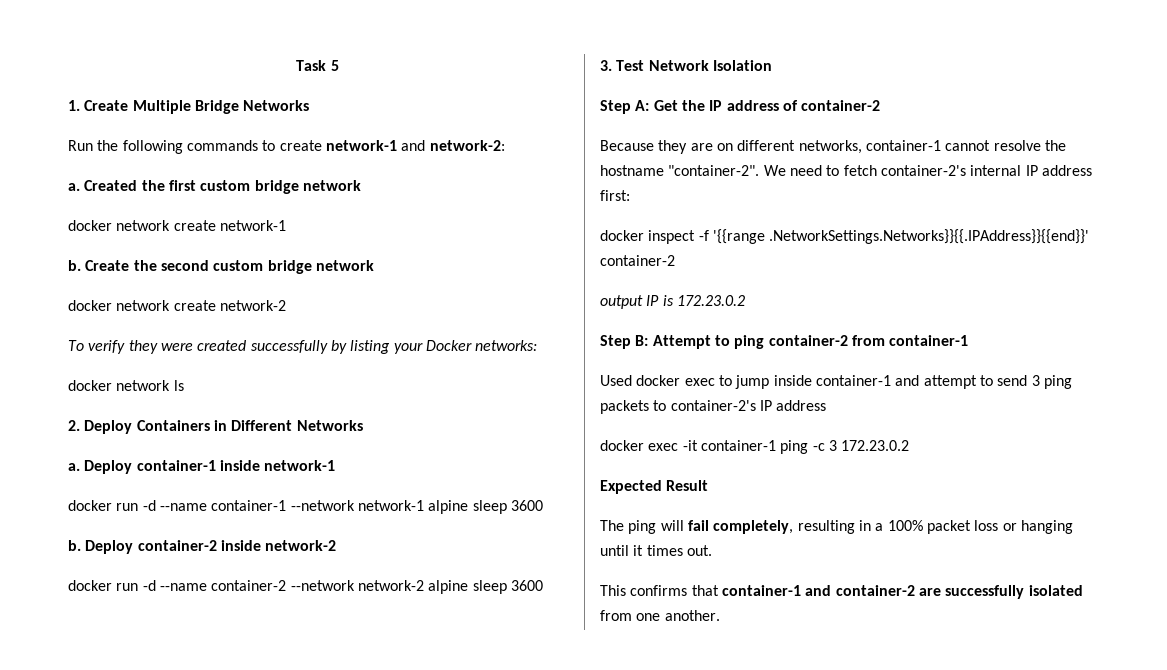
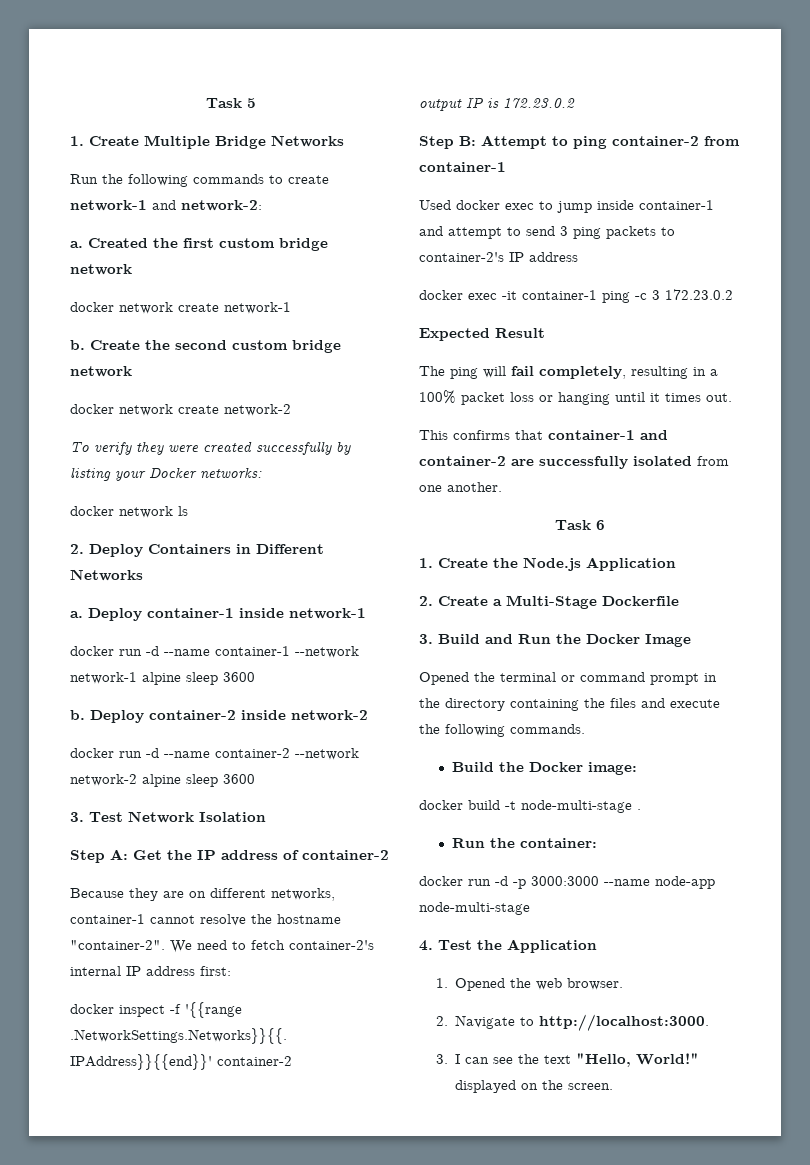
(720, 615) none -> [554,520,605,530] [419,557,676,571] [419,595,679,609] [419,634,691,647] [419,672,717,685] [419,698,720,711] [419,724,585,737] [452,762,638,775] [419,800,641,813] [452,838,598,848] [419,876,715,889] [419,902,530,915] [419,939,597,953] [435,978,624,991] [435,1014,710,1031] [435,1053,700,1067] [455,1080,614,1093] // Task 6 // 1. Create the Node.js Application // 2. Create a Multi-Stage Dockerfile // 3. Build and Run the Docker Image // Opened the terminal or command prompt in the directory containing the files and execute the following commands. // Build the Docker image: // docker build -t node-multi-stage . // Run the container: // docker run -d -p 3000:3000 --name node-app node-multi-stage // 4. Test the Application // 1. Opened the web browser. // 2. Navigate to http://localhost:3000. // 3. I can see the text "Hello, World!" displayed on the screen.

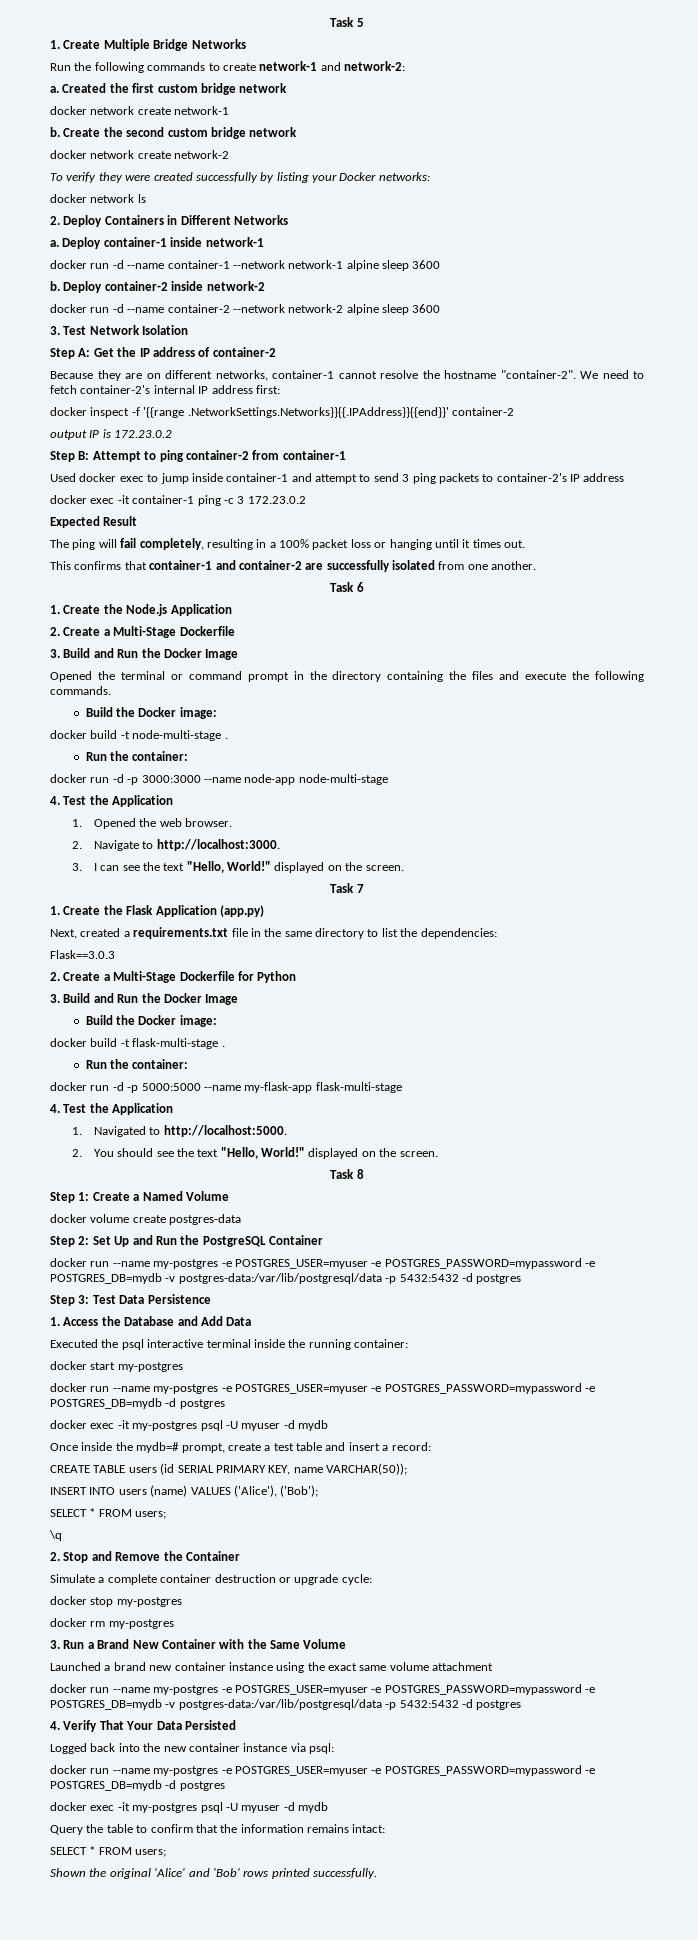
(614, 1086) none -> [330,883,364,893] [50,905,264,917] [50,927,497,939] [50,950,115,959] [50,971,297,983] [50,993,239,1005] [85,1015,217,1027] [50,1038,225,1049] [85,1059,189,1069] [50,1082,402,1093] [50,1103,174,1115] [71,1125,287,1137] [71,1147,438,1159] [330,1169,364,1179] [50,1191,229,1203] [50,1214,242,1225] [50,1235,323,1247] [50,1258,595,1269] [50,1273,522,1284] [50,1294,211,1306] [50,1316,252,1326] [50,1339,408,1350] [50,1361,183,1372] [50,1383,595,1394] [50,1398,225,1409] [50,1420,328,1431] [50,1442,431,1453] [50,1463,407,1475] [50,1485,319,1497] [50,1508,167,1519] [49,1530,62,1541] [50,1551,240,1563] [50,1574,372,1585] [50,1596,182,1607] [50,1618,174,1629] [50,1639,347,1649] [50,1662,494,1673] [50,1684,595,1695] [50,1699,522,1710] [50,1720,236,1732] [50,1743,334,1754] [50,1765,595,1776] [50,1780,225,1791] [50,1802,328,1813] [50,1824,386,1835] [50,1846,167,1857] [50,1868,377,1879] // Task 7 // 1. Create the Flask Application (app.py) // Next, created a requirements.txt file in the same directory to list the dependencies: // Flask==3.0.3 // 2. Create a Multi-Stage Dockerfile for Python // 3. Build and Run the Docker Image // Build the Docker image: // docker build -t flask-multi-stage . // Run the container: // docker run -d -p 5000:5000 --name my-flask-app flask-multi-stage // 4. Test the Application // 1. Navigated to http://localhost:5000. // 2. You should see the text "Hello, World!" displayed on the screen. // Task 8 // Step 1: Create a Named Volume // docker volume create postgres-data // Step 2: Set Up and Run the PostgreSQL Container // docker run --name my-postgres -e POSTGRES_USER=myuser -e POSTGRES_PASSWORD=mypassword -e POSTGRES_DB=mydb -v postgres-data:/var/lib/postgresql/data -p 5432:5432 -d postgres // Step 3: Test Data Persistence // 1. Access the Database and Add Data // Executed the psql interactive terminal inside the running container: // docker start my-postgres // docker run --name my-postgres -e POSTGRES_USER=myuser -e POSTGRES_PASSWORD=mypassword -e POSTGRES_DB=mydb -d postgres // docker exec -it my-postgres psql -U myuser -d mydb // Once inside the mydb=# prompt, create a test table and insert a record: // CREATE TABLE users (id SERIAL PRIMARY KEY, name VARCHAR(50)); // INSERT INTO users (name) VALUES ('Alice'), ('Bob'); // SELECT * FROM users; // \q // 2. Stop and Remove the Container // Simulate a complete container destruction or upgrade cycle: // docker stop my-postgres // docker rm my-postgres // 3. Run a Brand New Container with the Same Volume // Launched a brand new container instance using the exact same volume attachment // docker run --name my-postgres -e POSTGRES_USER=myuser -e POSTGRES_PASSWORD=mypassword -e POSTGRES_DB=mydb -v postgres-data:/var/lib/postgresql/data -p 5432:5432 -d postgres // 4. Verify That Your Data Persisted // Logged back into the new container instance via psql: // docker run --name my-postgres -e POSTGRES_USER=myuser -e POSTGRES_PASSWORD=mypassword -e POSTGRES_DB=mydb -d postgres // docker exec -it my-postgres psql -U myuser -d mydb // Query the table to confirm that the information remains intact: // SELECT * FROM users; // Shown the original 'Alice' and 'Bob' rows printed successfully.

